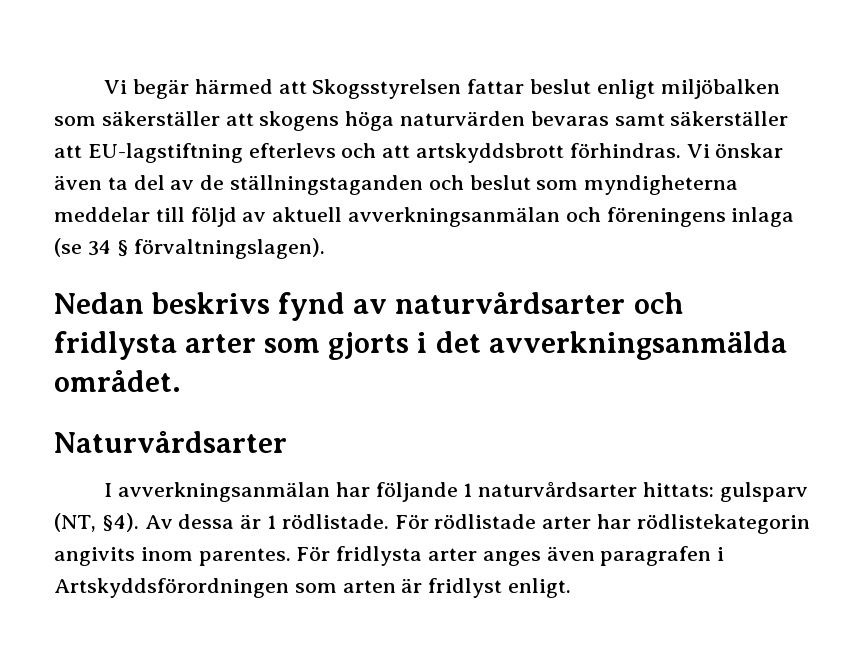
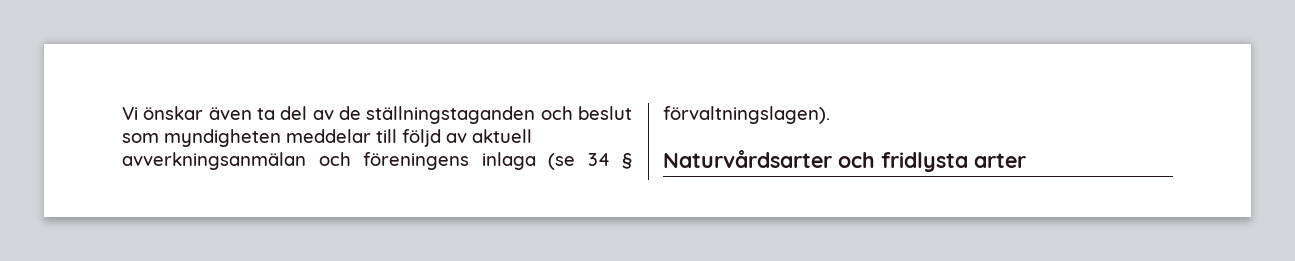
[104,79,780,99] [54,111,789,131] [54,143,710,163] Vi begär härmed att Skogsstyrelsen fattar beslut enligt miljöbalken som säkerställer att skogens höga naturvärden bevaras samt säkerställer att EU-lagstiftning efterlevs och att artskyddsbrott förhindras. Vi -> [122,107,138,120] Vi
[584,175,739,195] myndigheterna -> [164,129,281,147] myndigheten
[54,292,683,321] [54,331,787,360] [54,370,181,392] [54,431,287,453] [104,481,808,502] [54,513,810,534] [54,546,725,566] [54,578,572,598] Nedan beskrivs fynd av naturvårdsarter och fridlysta arter som gjorts i det avverkningsanmälda området. // Naturvårdsarter // I avverkningsanmälan har följande 1 naturvårdsarter hittats: gulsparv (NT, §4). Av dessa är 1 rödlistade. För rödlistade arter har rödlistekategorin angivits inom parentes. För fridlysta arter anges även paragrafen i Artskyddsförordningen som arten är fridlyst enligt. -> [663,150,1026,172] Naturvårdsarter och fridlysta arter

